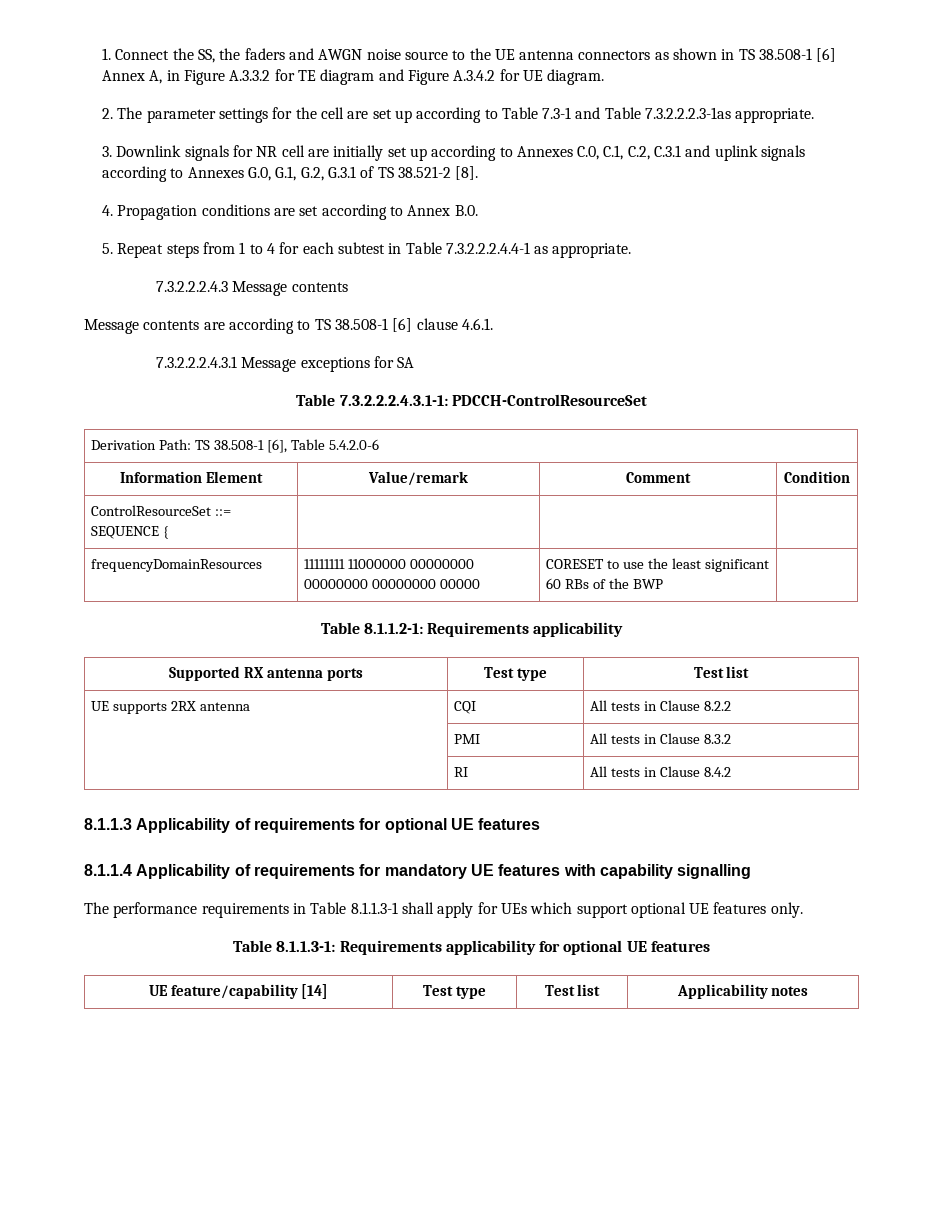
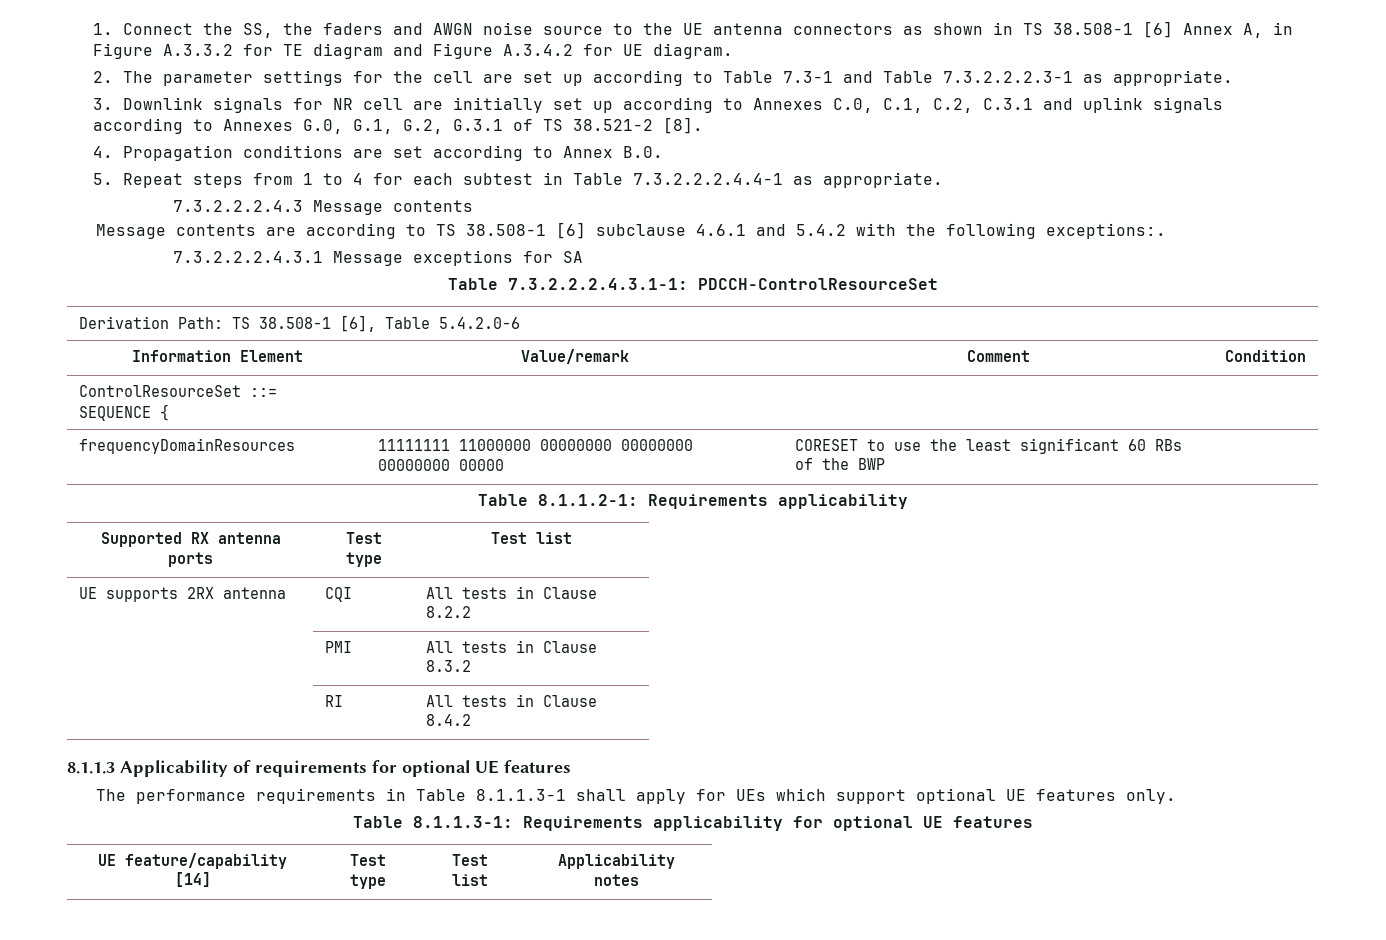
[645,107,732,119] 7.3.2.2.2.3-1as -> [943,71,1104,83] 7.3.2.2.2.3-1 as
[416,318,493,330] clause 4.6.1. -> [595,223,1166,239] subclause 4.6.1 and 5.4.2 with the following exceptions:.
[84,864,752,879] // 8.1.1.4 Applicability of requirements for mandatory UE features with capability signalling -> (571, 766) none

